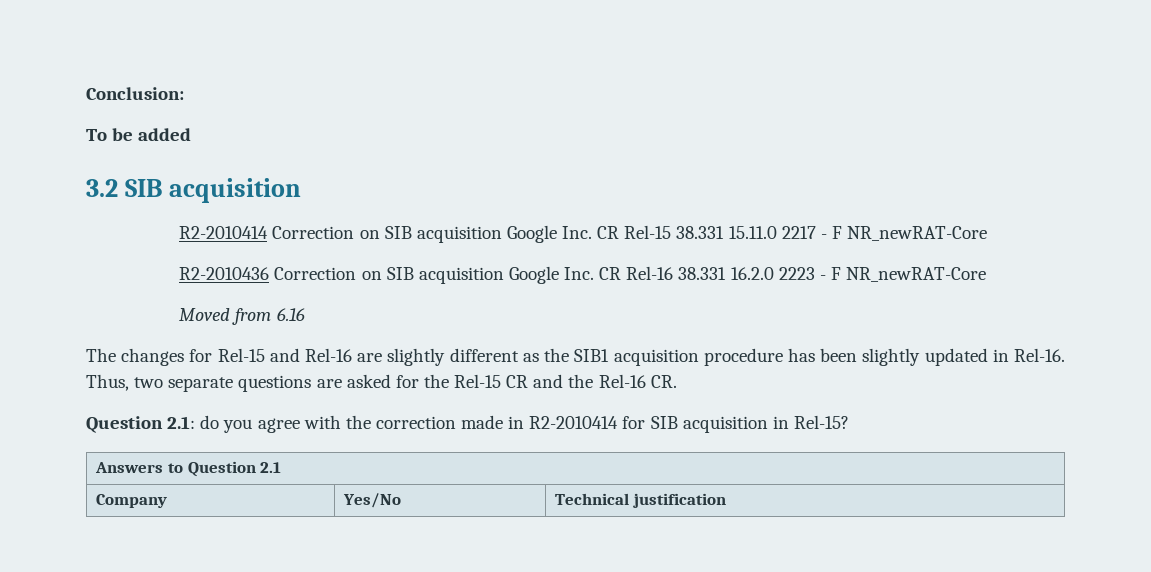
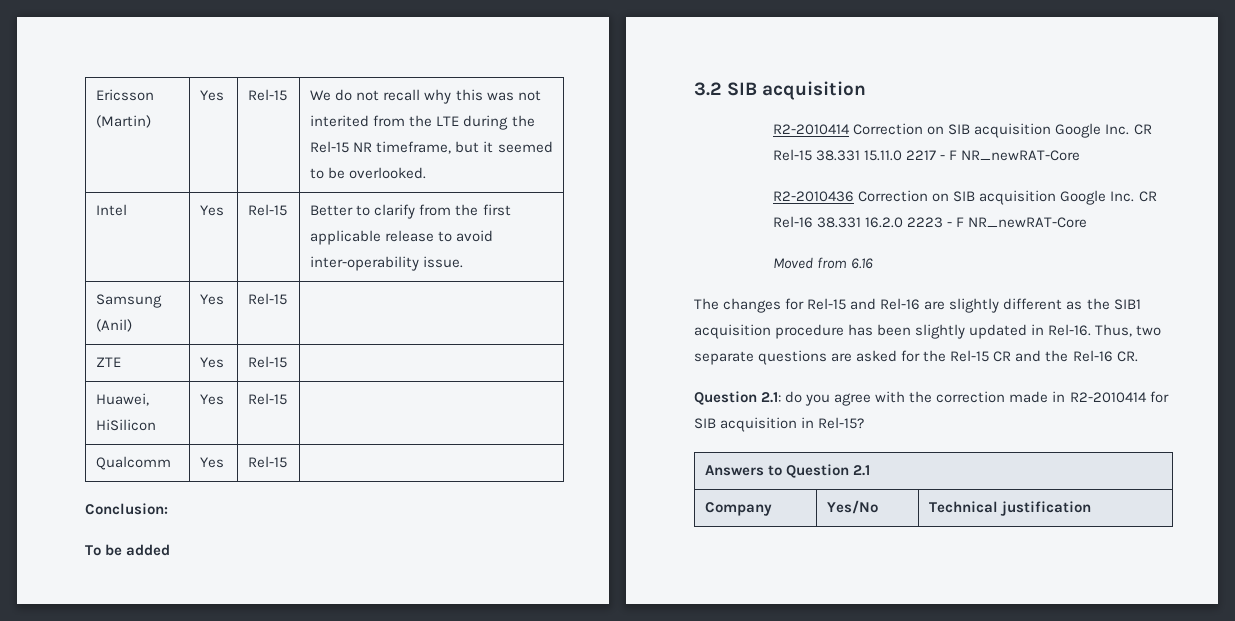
(86, 93) none -> [96,89,155,101] [96,115,152,128] [200,90,225,101] [248,89,288,101] [310,89,541,104] [310,115,535,130] [310,141,553,154] [310,167,427,179] [96,204,128,216] [200,205,225,216] [248,204,288,216] [310,204,511,219] [310,230,494,245] [310,256,464,271] [96,294,163,308] [96,319,133,332] [200,294,225,305] [248,293,288,305] [96,357,122,367] [200,357,225,368] [248,356,288,368] [96,393,150,406] [96,419,157,431] [200,394,225,405] [248,393,288,405] [96,456,172,470] [200,457,225,468] [248,456,288,468] Ericsson (Martin) | Yes | Rel-15 | We do not recall why this was not interited from the LTE during the Rel-15 NR timeframe, but it seemed to be overlooked. // Intel | Yes | Rel-15 | Better to clarify from the first applicable release to avoid inter-operability issue. // Samsung (Anil) | Yes | Rel-15 | // ZTE | Yes | Rel-15 | // Huawei, HiSilicon | Yes | Rel-15 | // Qualcomm | Yes | Rel-15 | //

